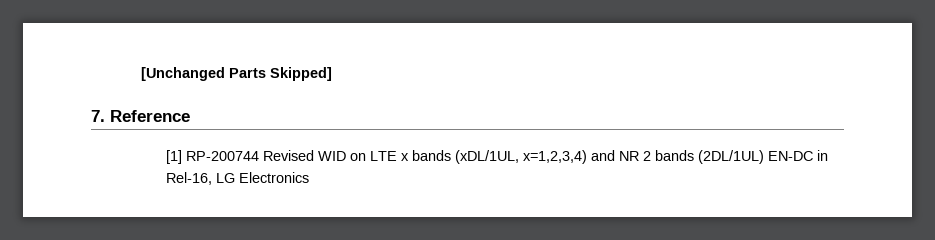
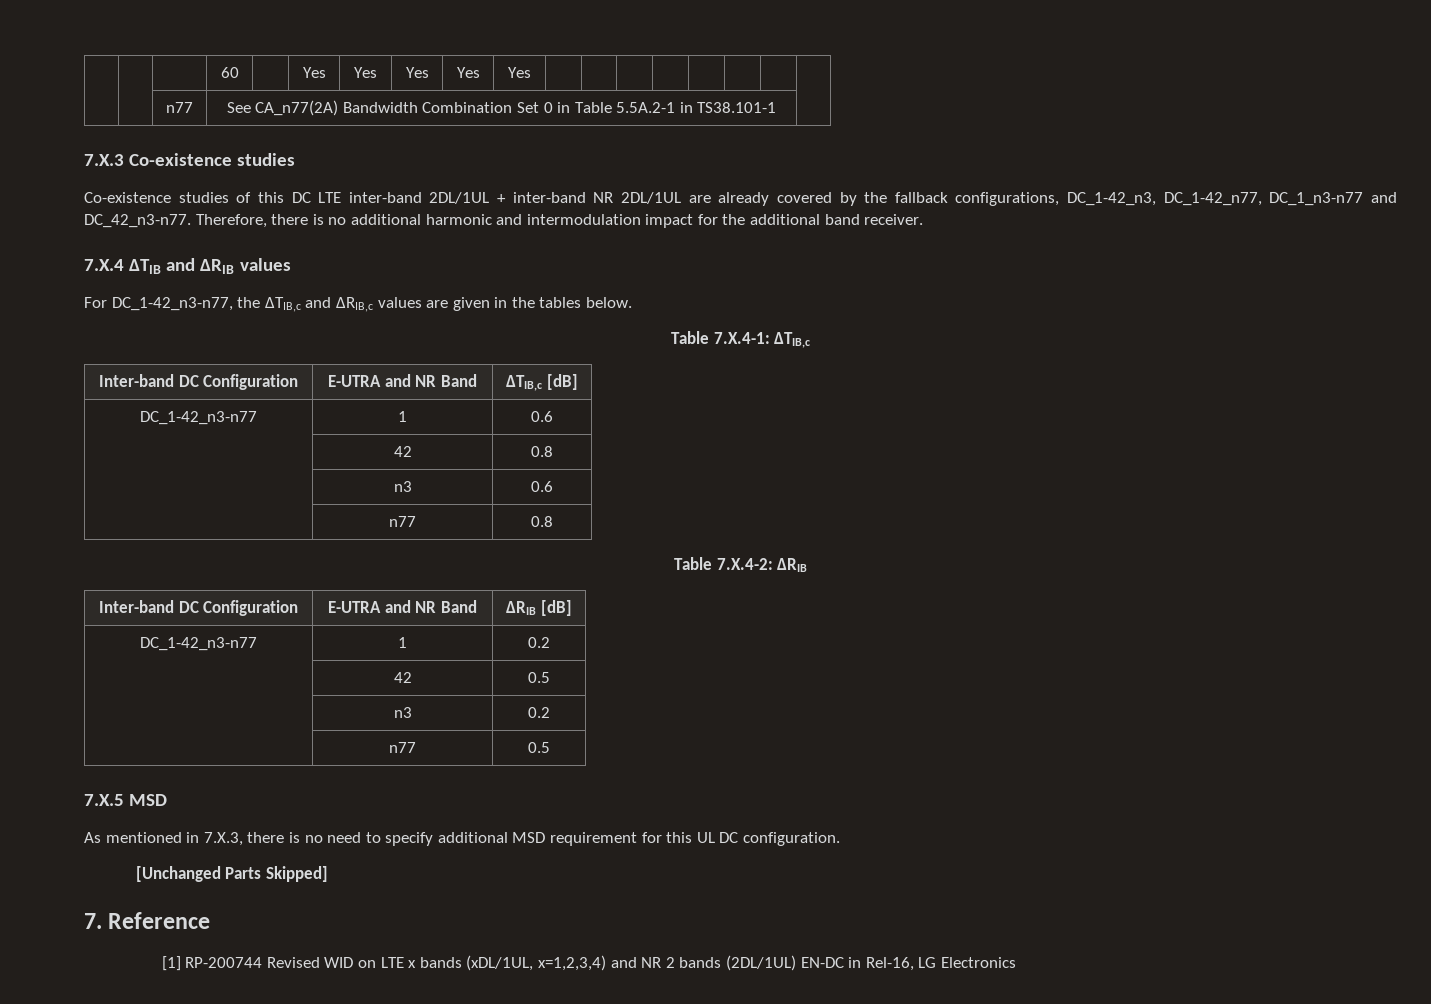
(141, 74) none -> [220,67,239,78] [302,67,326,78] [354,67,377,78] [405,67,429,78] [456,67,480,78] [508,67,531,78] [166,102,193,113] [226,100,777,116] [84,153,296,166] [84,192,1398,206] [84,214,924,228] [84,258,291,274] [84,297,633,312] [670,331,811,348] [98,374,299,390] [328,374,477,387] [506,374,578,391] [140,411,257,425] [398,411,407,422] [531,411,553,422] [393,446,412,457] [531,446,553,457] [393,481,412,492] [531,481,553,492] [389,516,416,527] [531,516,553,527] [673,557,808,572] [98,600,299,616] [328,600,477,613] [506,600,572,616] [140,637,257,651] [398,637,407,648] [528,637,550,648] [393,672,412,683] [528,672,550,683] [393,707,412,718] [528,707,550,718] [389,742,416,753] [528,742,550,753] [84,794,168,806] [84,832,841,846] | | | 60 | | Yes | Yes | Yes | Yes | Yes | | | | | | | | // | | n77 | See CA_n77(2A) Bandwidth Combination Set 0 in Table 5.5A.2-1 in TS38.101-1 | // 7.X.3 Co-existence studies // Co-existence studies of this DC LTE inter-band 2DL/1UL + inter-band NR 2DL/1UL are already covered by the fallback configurations, DC_1-42_n3, DC_1-42_n77, DC_1_n3-n77 and DC_42_n3-n77. Therefore, there is no additional harmonic and intermodulation impact for the additional band receiver. // 7.X.4 ∆TIB and ∆RIB values // For DC_1-42_n3-n77, the ΔTIB,c and ΔRIB,c values are given in the tables below. // Table 7.X.4-1: ΔTIB,c // Inter-band DC Configuration | E-UTRA and NR Band | ΔTIB,c [dB] // DC_1-42_n3-n77 | 1 | 0.6 // | 42 | 0.8 // | n3 | 0.6 // | n77 | 0.8 // Table 7.X.4-2: ΔRIB // Inter-band DC Configuration | E-UTRA and NR Band | ΔRIB [dB] // DC_1-42_n3-n77 | 1 | 0.2 // | 42 | 0.5 // | n3 | 0.2 // | n77 | 0.5 // 7.X.5 MSD // As mentioned in 7.X.3, there is no need to specify additional MSD requirement for this UL DC configuration. //

